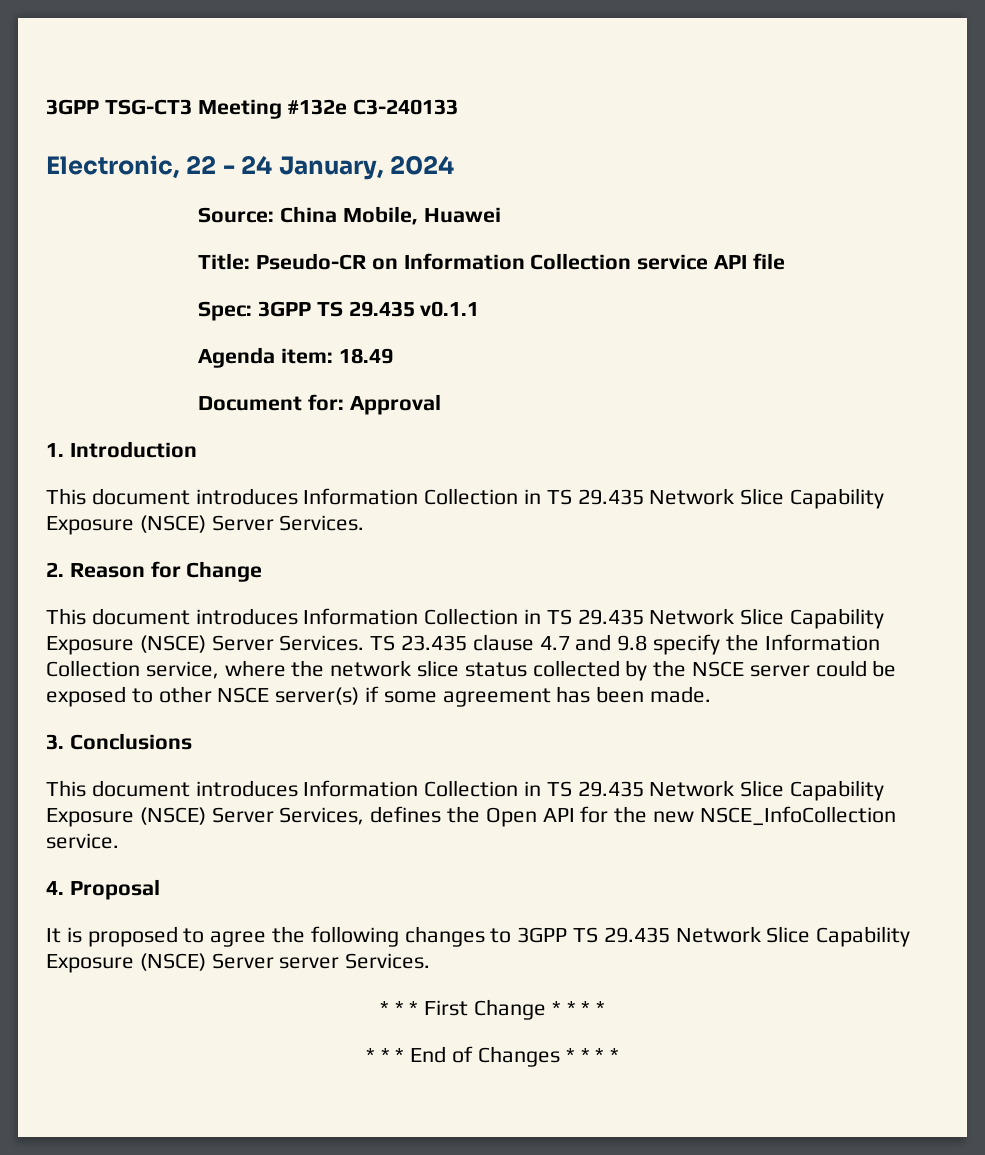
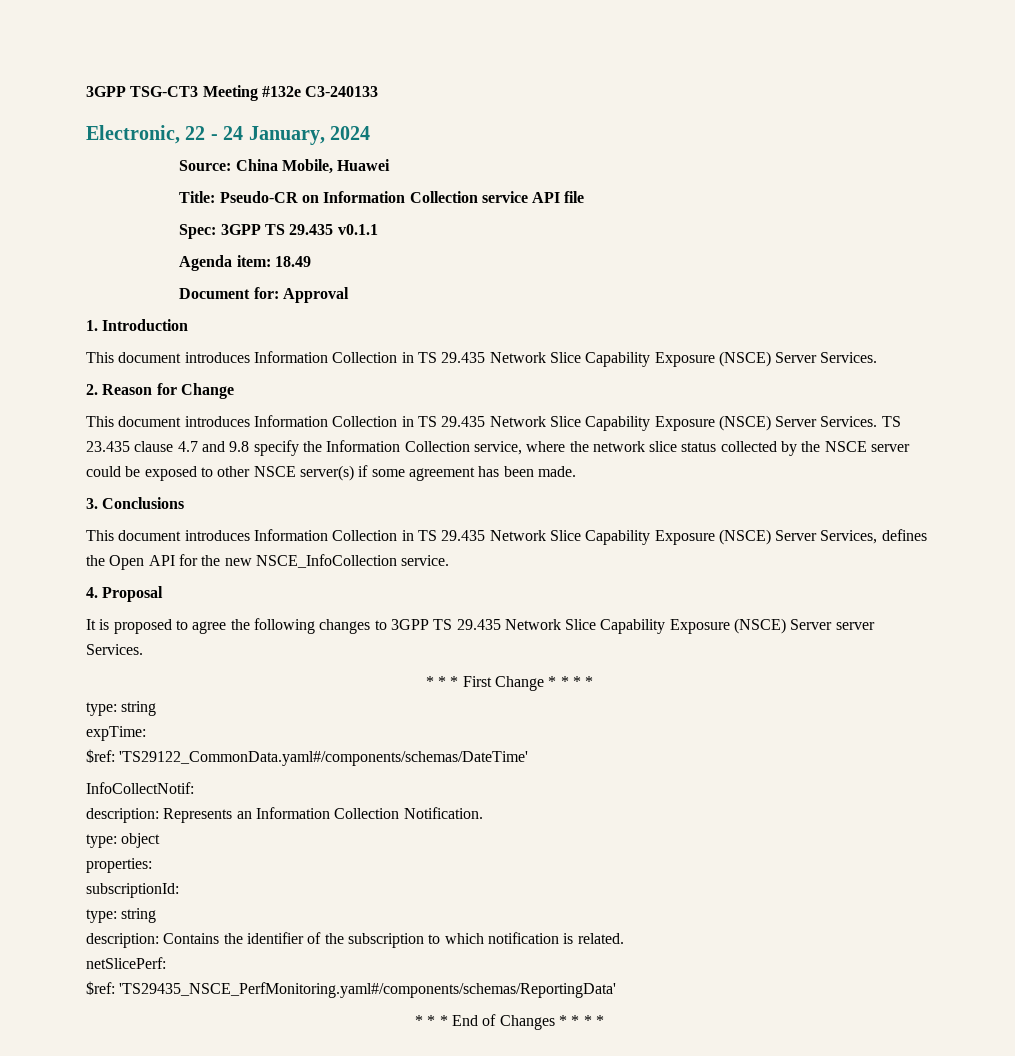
(606, 1008) none -> [86,701,157,716] [86,726,146,741] [86,749,529,766] [86,782,194,794] [86,807,483,823] [86,833,161,848] [86,858,152,873] [86,883,179,898] [86,908,157,923] [86,932,624,948] [86,957,166,969] [86,981,617,998] // type: string // expTime: // $ref: 'TS29122_CommonData.yaml#/components/schemas/DateTime' // InfoCollectNotif: // description: Represents an Information Collection Notification. // type: object // properties: // subscriptionId: // type: string // description: Contains the identifier of the subscription to which notification is related. // netSlicePerf: // $ref: 'TS29435_NSCE_PerfMonitoring.yaml#/components/schemas/ReportingData'

